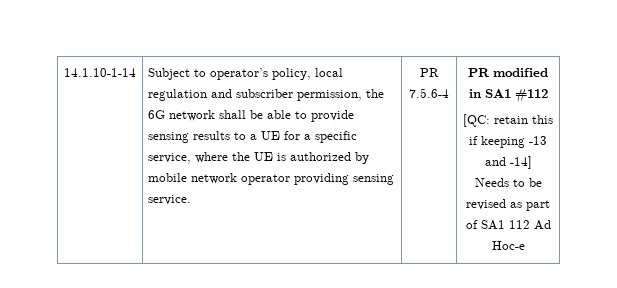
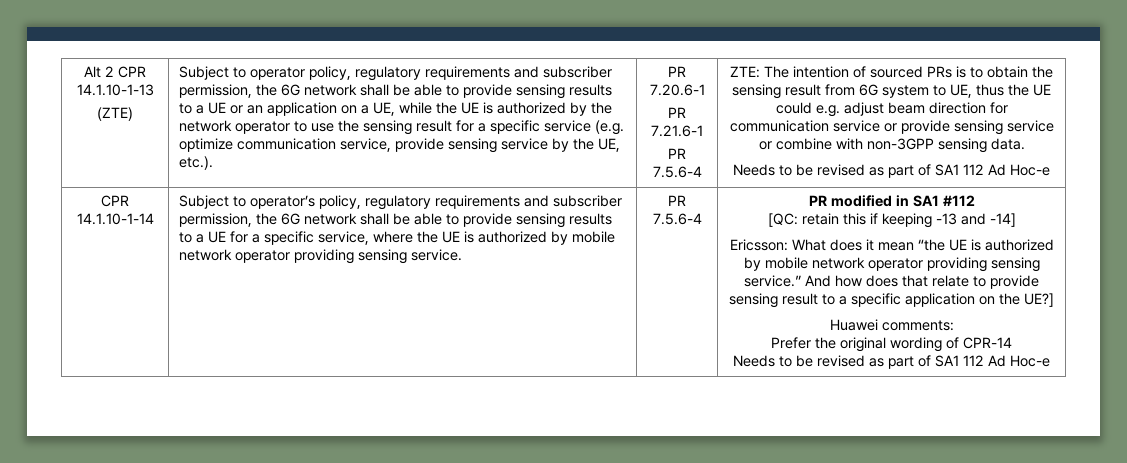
(64, 72) none -> [84,66,146,78] [76,84,154,96] [97,107,133,121] [179,66,613,81] [179,84,613,99] [179,102,613,116] [179,120,625,135] [179,138,621,153] [179,156,214,170] [668,66,686,77] [649,84,705,96] [668,107,686,118] [651,125,703,137] [668,148,686,159] [652,166,702,178] [730,66,1053,78] [732,84,1051,99] [775,102,1008,117] [729,120,1054,135] [758,138,1025,153] [733,164,1050,178] [101,195,129,207] Alt 2 CPR 14.1.10-1-13 // (ZTE) | Subject to operator policy, regulatory requirements and subscriber permission, the 6G network shall be able to provide sensing results to a UE or an application on a UE, while the UE is authorized by the network operator to use the sensing result for a specific service (e.g. optimize communication service, provide sensing service by the UE, etc.). | PR 7.20.6-1 // PR 7.21.6-1 // PR 7.5.6-4 | ZTE: The intention of sourced PRs is to obtain the sensing result from 6G system to UE, thus the UE could e.g. adjust beam direction for communication service or provide sensing service or combine with non-3GPP sensing data. // Needs to be revised as part of SA1 112 Ad Hoc-e // CPR
[315,68,344,77] [148,89,208,101] local regulation -> [365,195,521,210] regulatory requirements
(532, 162) none -> [729,239,1054,251] [743,257,1040,272] [744,275,1039,289] [729,293,1054,308] [829,319,954,331] [771,337,1012,352] // Ericsson: What does it mean “the UE is authorized by mobile network operator providing sensing service.” And how does that relate to provide sensing result to a specific application on the UE?] // Huawei comments: // Prefer the original wording of CPR-14

